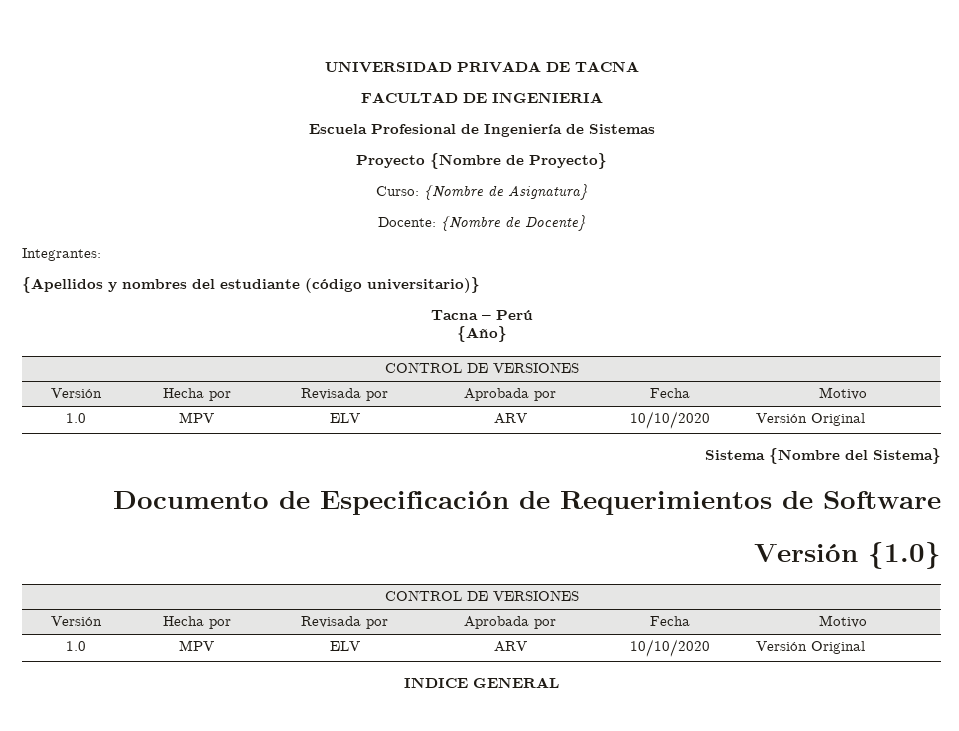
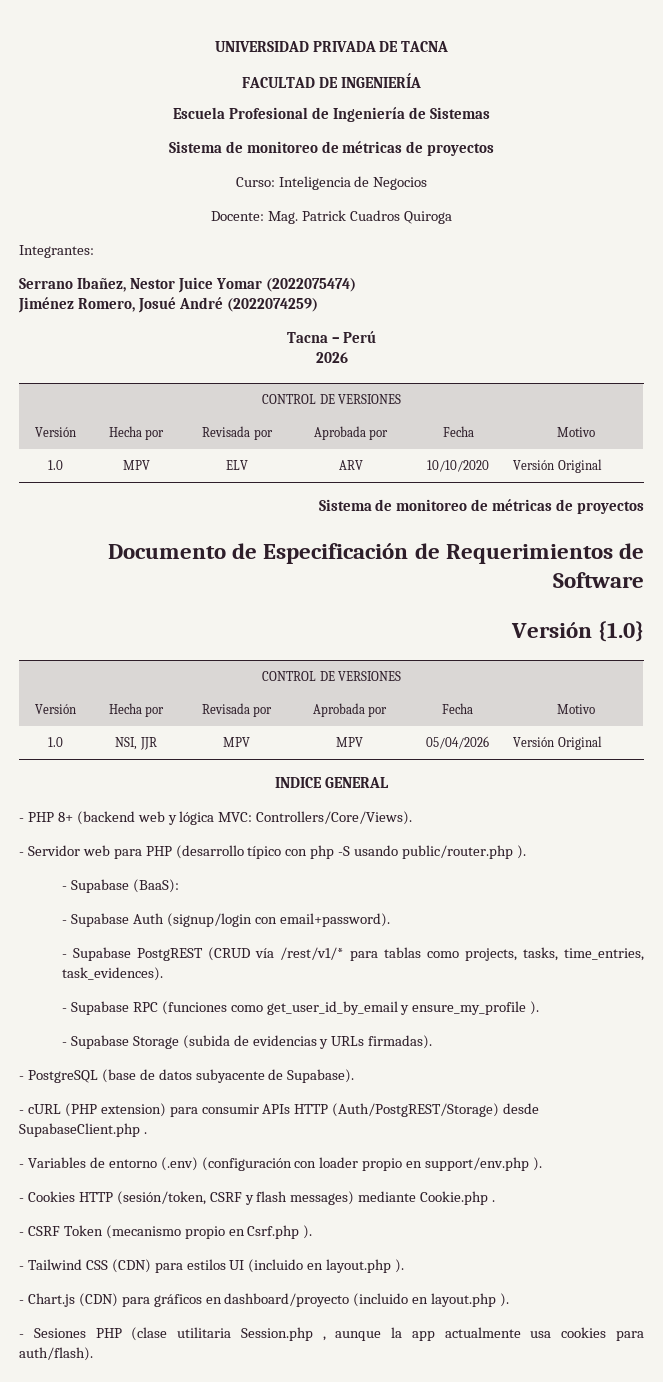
[491,92,603,103] INGENIERIA -> [340,73,421,88] INGENIERÍA
[356,153,607,169] [375,184,588,200] [377,215,586,231] [22,248,101,261] [22,277,480,293] Proyecto {Nombre de Proyecto} // Curso: {Nombre de Asignatura} // Docente: {Nombre de Docente} // Integrantes: // {Apellidos y nombres del estudiante (código universitario)} -> [168,141,495,156] [235,176,428,190] [211,210,452,224] [19,245,94,258] [19,277,356,293] [18,297,318,313] Sistema de monitoreo de métricas de proyectos // Curso: Inteligencia de Negocios // Docente: Mag. Patrick Cuadros Quiroga // Integrantes: // Serrano Ibañez, Nestor Juice Yomar (2022075474) // Jiménez Romero, Josué André (2022074259)
[456,326,507,342] {Año} -> [315,352,348,363] 2026
[769,448,941,464] {Nombre del Sistema} -> [375,499,644,514] de monitoreo de métricas de proyectos
[179,640,214,651] [329,641,360,651] [493,641,527,652] [630,639,710,657] | MPV | ELV | ARV | 10/10/2020 -> [115,737,157,750] [223,737,250,747] [336,737,363,747] [426,736,489,749] | NSI, JJR | MPV | MPV | 05/04/2026
(559, 682) none -> [19,811,413,825] [19,845,526,859] [61,879,179,893] [61,913,390,927] [61,947,644,961] [61,967,163,981] [61,1001,540,1015] [61,1035,433,1049] [19,1069,355,1083] [19,1103,540,1117] [19,1123,147,1137] [19,1157,543,1171] [19,1191,496,1205] [19,1225,313,1239] [19,1259,405,1273] [19,1293,510,1307] [19,1327,644,1341] [19,1347,93,1361] // - PHP 8+ (backend web y lógica MVC: Controllers/Core/Views). // - Servidor web para PHP (desarrollo típico con php -S usando public/router.php ). // - Supabase (BaaS): // - Supabase Auth (signup/login con email+password). // - Supabase PostgREST (CRUD vía /rest/v1/* para tablas como projects, tasks, time_entries, task_evidences). // - Supabase RPC (funciones como get_user_id_by_email y ensure_my_profile ). // - Supabase Storage (subida de evidencias y URLs firmadas). // - PostgreSQL (base de datos subyacente de Supabase). // - cURL (PHP extension) para consumir APIs HTTP (Auth/PostgREST/Storage) desde SupabaseClient.php . // - Variables de entorno (.env) (configuración con loader propio en support/env.php ). // - Cookies HTTP (sesión/token, CSRF y flash messages) mediante Cookie.php . // - CSRF Token (mecanismo propio en Csrf.php ). // - Tailwind CSS (CDN) para estilos UI (incluido en layout.php ). // - Chart.js (CDN) para gráficos en dashboard/proyecto (incluido en layout.php ). // - Sesiones PHP (clase utilitaria Session.php , aunque la app actualmente usa cookies para auth/flash).

